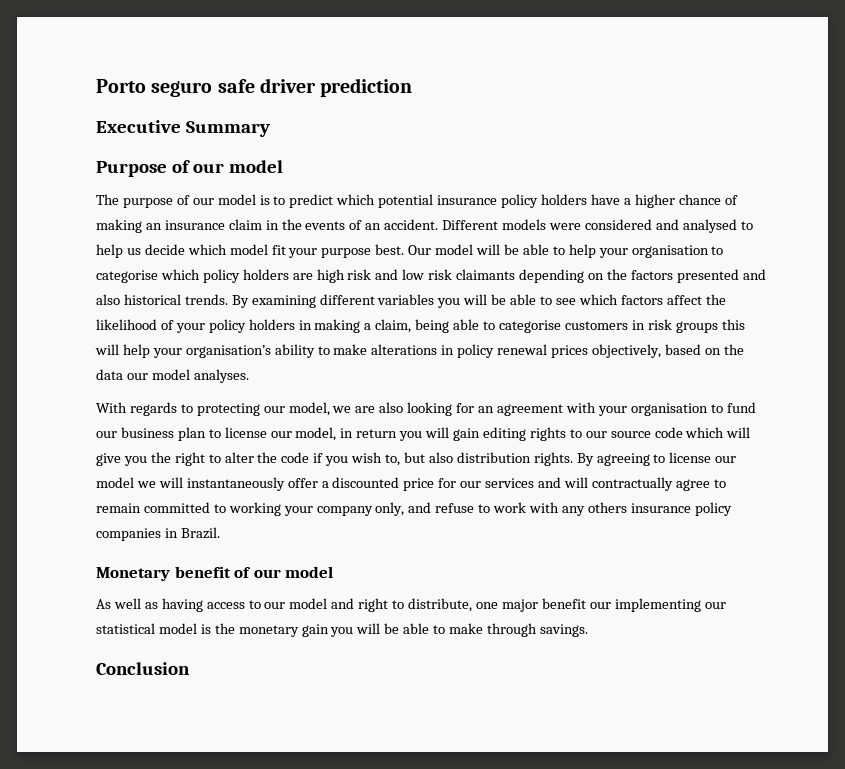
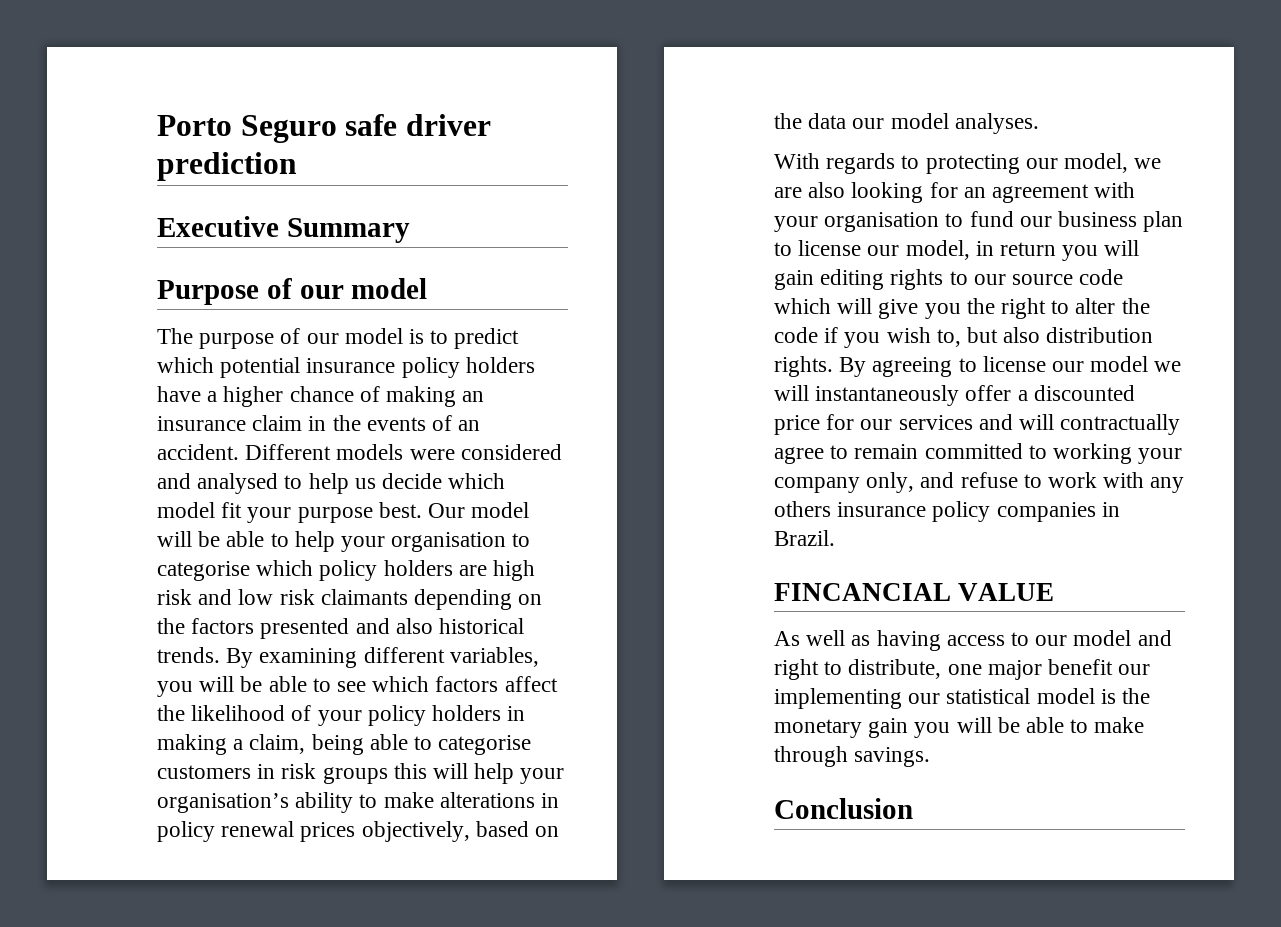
[151,81,213,97] seguro -> [240,115,337,143] Seguro
[377,294,435,305] variables -> [449,647,539,667] variables,
[96,566,334,581] Monetary benefit of our model -> [774,583,1055,601] FINCANCIAL VALUE

